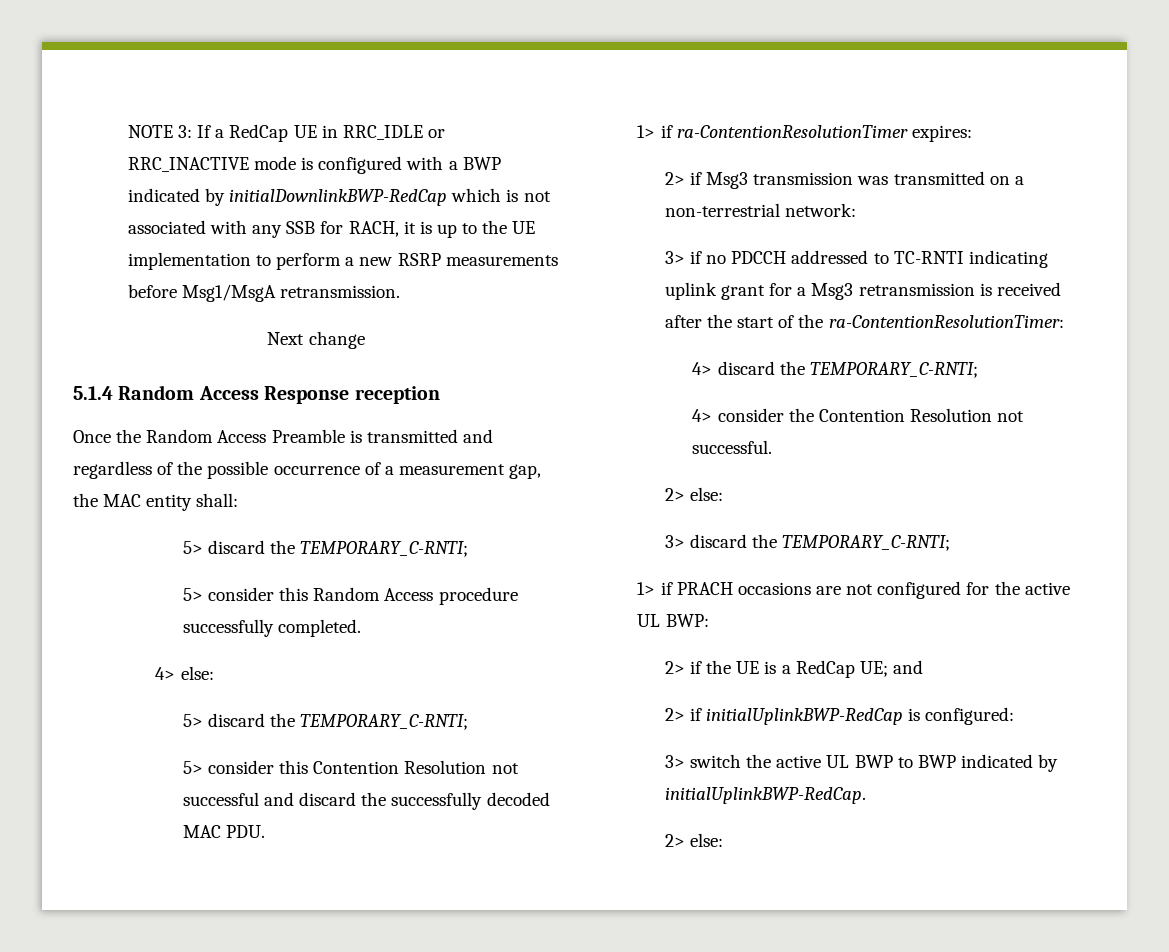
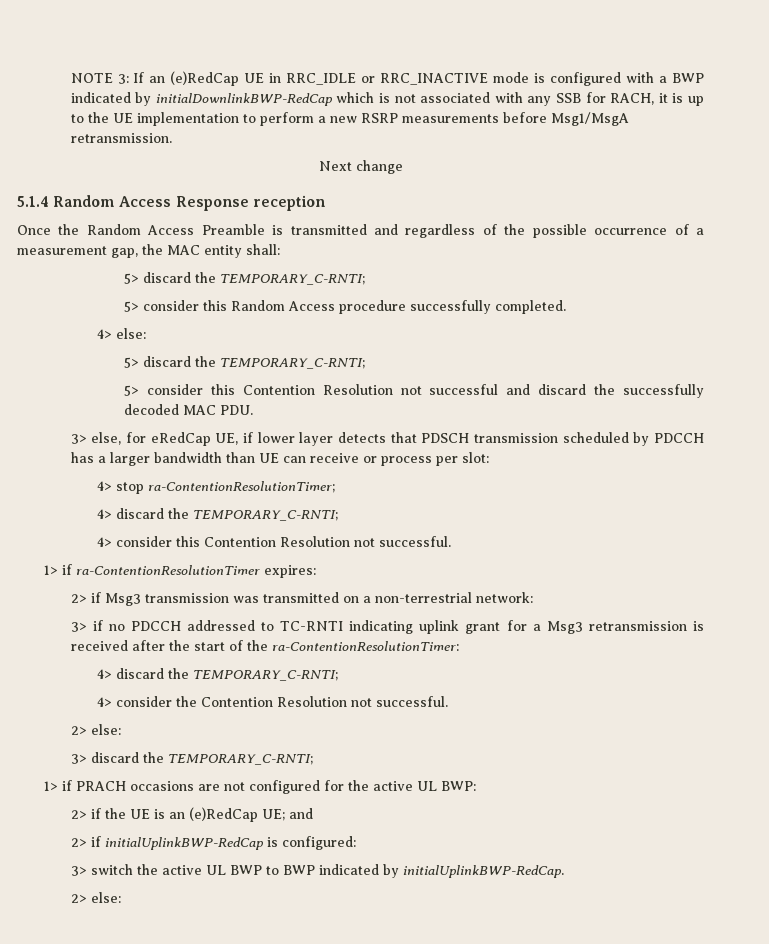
[215,124,289,142] a RedCap -> [149,71,240,86] an (e)RedCap
(266, 831) none -> [70,432,704,446] [70,452,489,466] [97,481,336,494] [97,508,339,521] [97,536,452,547] // 3> else, for eRedCap UE, if lower layer detects that PDSCH transmission scheduled by PDCCH has a larger bandwidth than UE can receive or process per slot: // 4> stop ra-ContentionResolutionTimer; // 4> discard the TEMPORARY_C-RNTI; // 4> consider this Contention Resolution not successful.
[781,660,855,678] a RedCap -> [168,807,258,822] an (e)RedCap

